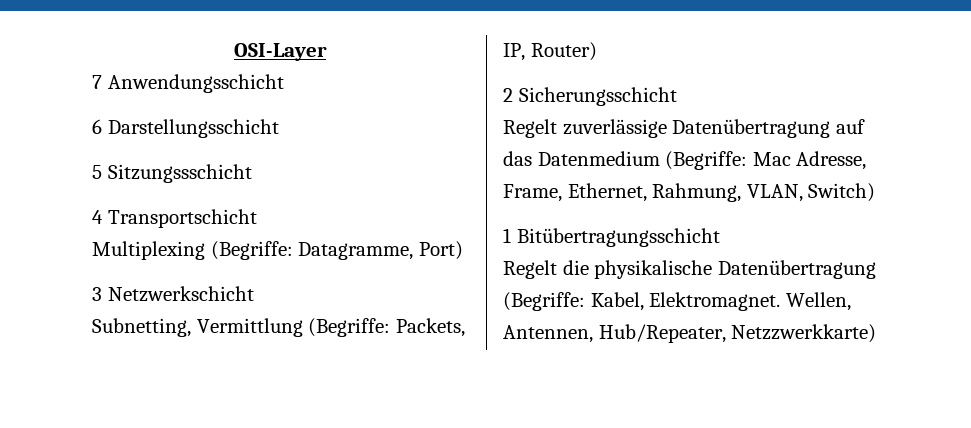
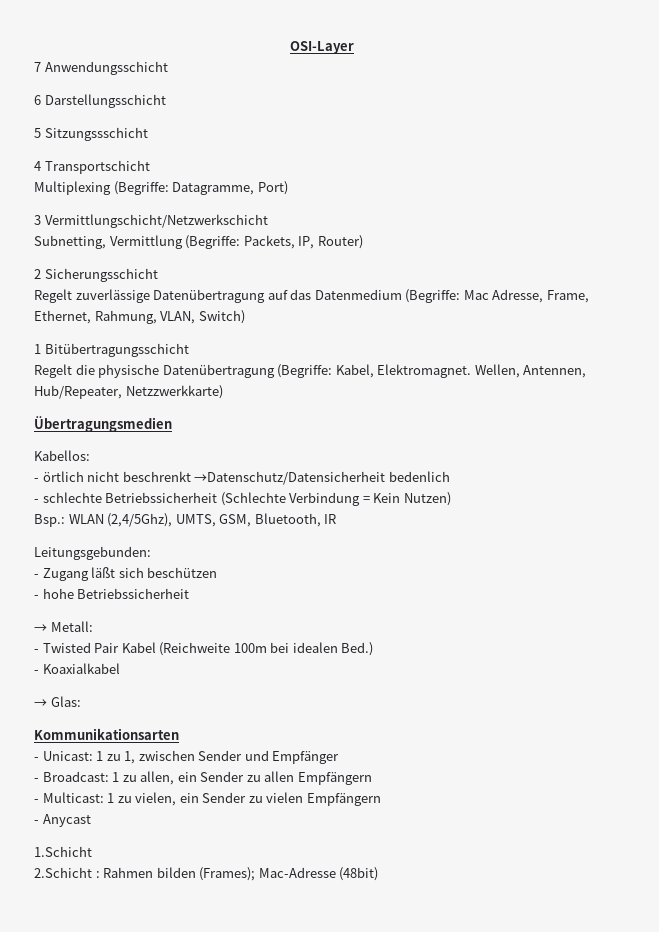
[107,286,254,302] Netzwerkschicht -> [44,214,268,228] Vermittlungschicht/Netzwerkschicht
[594,260,713,279] physikalische -> [98,364,160,378] physische
(877, 333) none -> [34,416,172,432] [34,450,90,461] [34,471,450,485] [34,492,451,506] [34,513,337,527] [34,546,151,560] [34,567,218,581] [34,588,190,599] [34,621,93,632] [34,642,374,656] [34,663,120,674] [34,696,81,707] [34,728,179,740] [34,750,340,764] [34,771,372,785] [34,792,381,806] [34,814,91,827] [34,846,92,857] [34,867,379,881] // Übertragungsmedien // Kabellos: // - örtlich nicht beschrenkt →Datenschutz/Datensicherheit bedenlich // - schlechte Betriebssicherheit (Schlechte Verbindung = Kein Nutzen) // Bsp.: WLAN (2,4/5Ghz), UMTS, GSM, Bluetooth, IR // Leitungsgebunden: // - Zugang läßt sich beschützen // - hohe Betriebssicherheit // → Metall: // - Twisted Pair Kabel (Reichweite 100m bei idealen Bed.) // - Koaxialkabel // → Glas: // Kommunikationsarten // - Unicast: 1 zu 1, zwischen Sender und Empfänger // - Broadcast: 1 zu allen, ein Sender zu allen Empfängern // - Multicast: 1 zu vielen, ein Sender zu vielen Empfängern // - Anycast // 1.Schicht // 2.Schicht : Rahmen bilden (Frames); Mac-Adresse (48bit)

